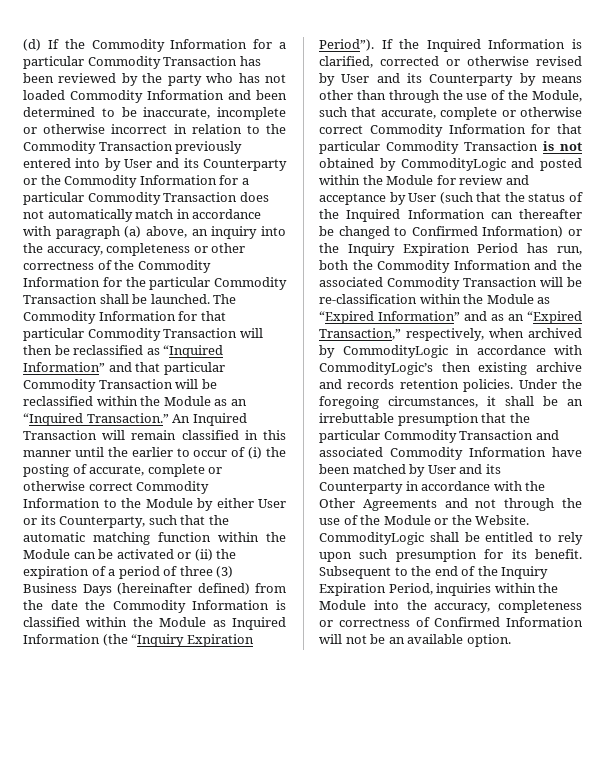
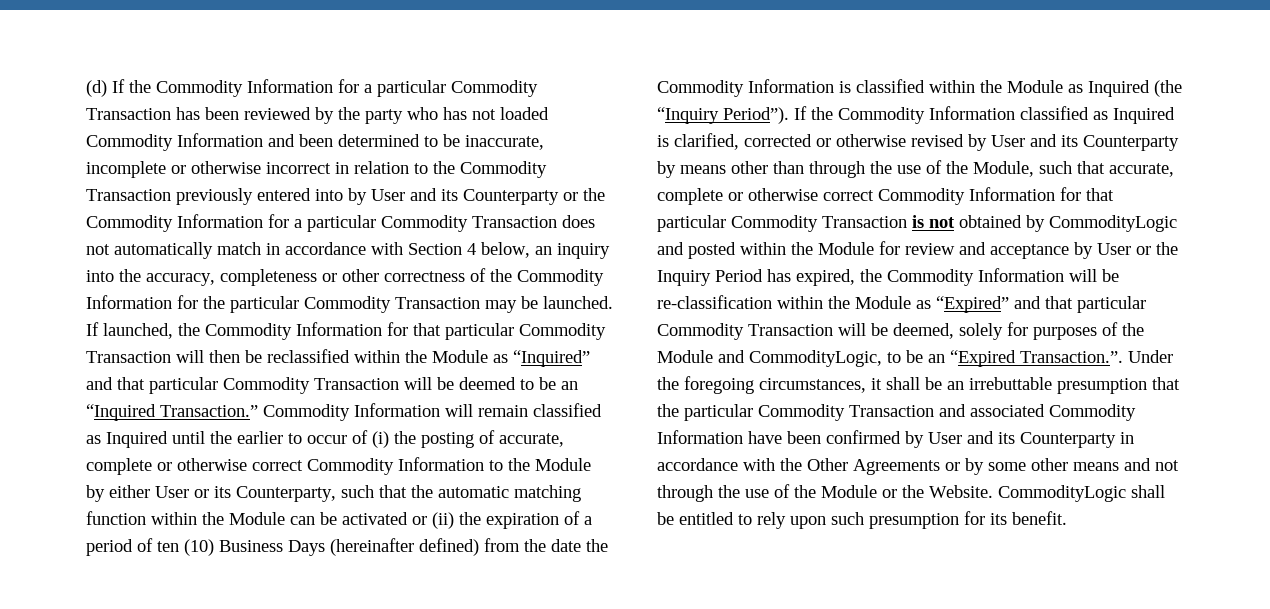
[55,226,187,239] paragraph (a) above, -> [408,242,530,258] Section 4 below,
[99,294,129,304] shall -> [485,300,517,313] may
[213,294,237,304] The -> [86,322,200,339] If launched, the
[146,345,224,358] [23,362,225,375] [23,379,217,392] [23,396,247,406] [23,413,247,426] [23,430,286,440] [23,450,71,457] as “Inquired Information” and that particular Commodity Transaction will be reclassified within the Module as an “Inquired Transaction.” An Inquired Transaction will remain classified in this manner -> [354,350,590,367] [86,377,578,394] [86,403,602,421] [86,431,168,448] within the Module as “Inquired” and that particular Commodity Transaction will be deemed to be an “Inquired Transaction.” Commodity Information will remain classified as Inquired
[179,566,234,578] three (3) -> [157,539,214,556] ten (10)
[23,634,100,644] Information -> (1150, 88) none
[186,634,254,647] Expiration -> (719, 115) none
[426,39,566,52] Inquired Information -> [838,106,1175,124] Commodity Information classified as Inquired
[439,192,583,204] [319,209,582,222] [319,226,564,239] (such that the status of the Inquired Information can thereafter be changed to Confirmed Information) -> (1131, 249) none
[402,243,470,256] Expiration -> (711, 278) none
[557,246,582,255] [319,260,582,273] [319,277,537,290] run, both the Commodity Information and the associated Commodity Transaction -> [796,268,1064,286] expired, the Commodity Information
[319,311,582,324] [319,328,582,341] [319,345,582,358] [319,362,582,375] [319,379,514,392] “Expired Information” and as an “Expired Transaction,” respectively, when archived by CommodityLogic in accordance with CommodityLogic’s then existing archive and records retention policies. -> [936,296,1146,313] [657,322,1144,340] [657,350,1123,367] “Expired” and that particular Commodity Transaction will be deemed, solely for purposes of the Module and CommodityLogic, to be an “Expired Transaction.”.
[352,464,406,474] matched -> [826,430,901,444] confirmed
(437, 505) none -> [945,458,1119,475] or by some other means
[319,566,549,579] [319,583,559,596] [319,600,582,613] [319,617,583,627] [319,634,511,647] Subsequent to the end of the Inquiry Expiration Period, inquiries within the Module into the accuracy, completeness or correctness of Confirmed Information will not be an available option. -> (1067, 518) none

